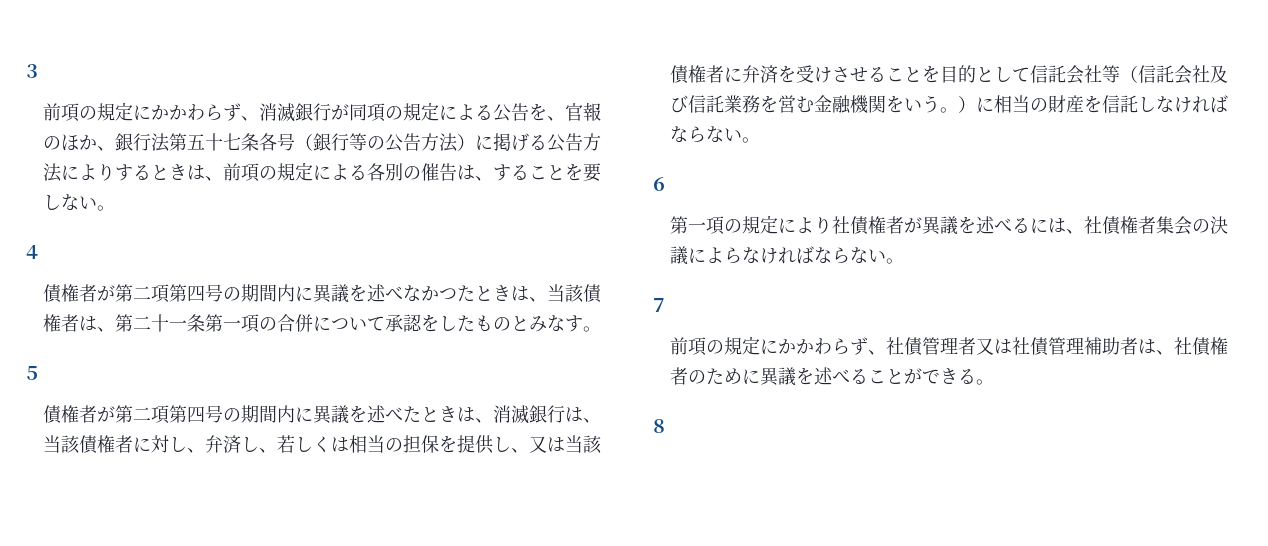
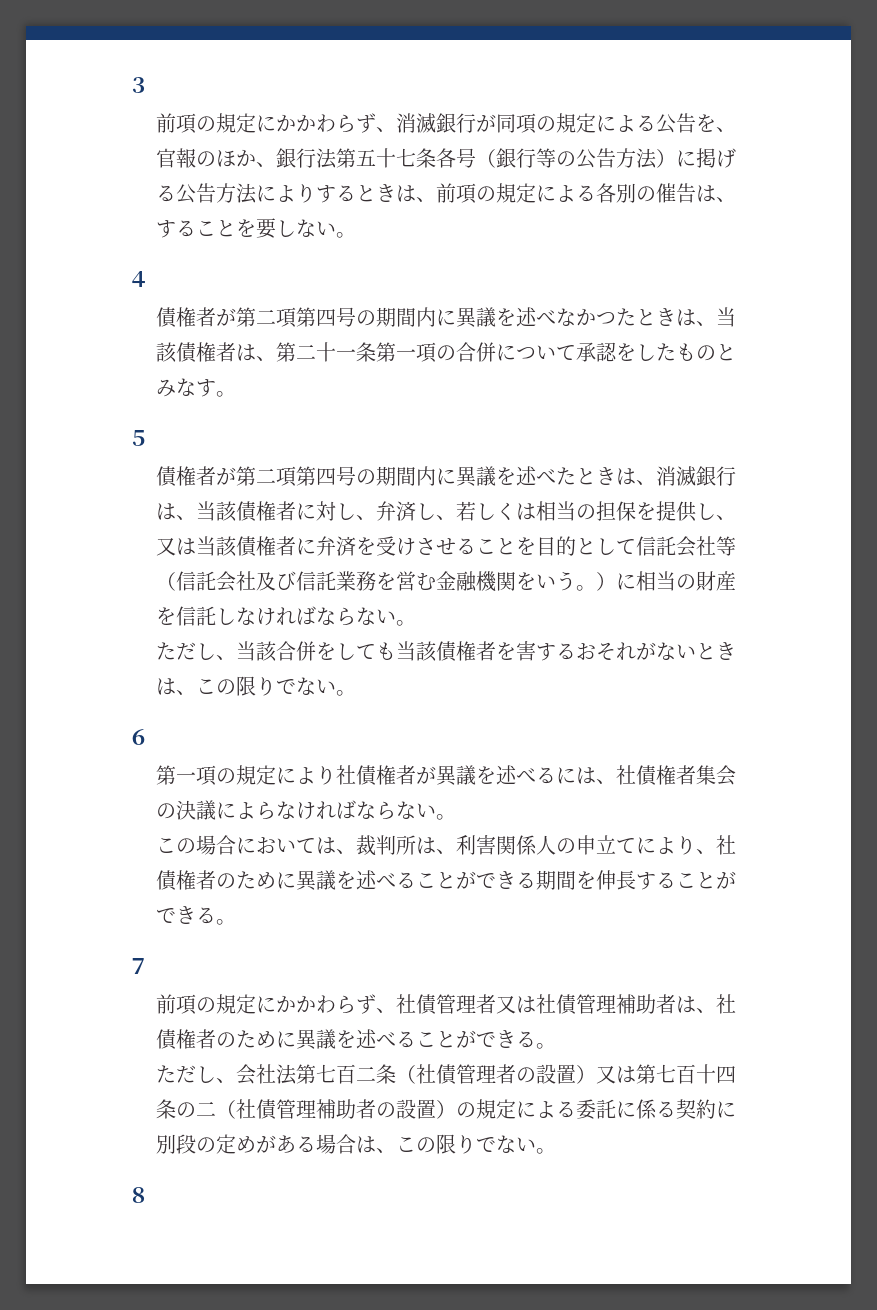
(761, 140) none -> [156,641,737,662] [156,676,357,696] // ただし、当該合併をしても当該債権者を害するおそれがないときは、この限りでない。
(905, 261) none -> [156,835,737,856] [156,870,737,891] [156,906,237,925] // この場合においては、裁判所は、利害関係人の申立てにより、社債権者のために異議を述べることができる期間を伸長することができる。
(995, 382) none -> [156,1064,737,1085] [156,1099,737,1120] [156,1134,557,1154] // ただし、会社法第七百二条（社債管理者の設置）又は第七百十四条の二（社債管理補助者の設置）の規定による委託に係る契約に別段の定めがある場合は、この限りでない。

